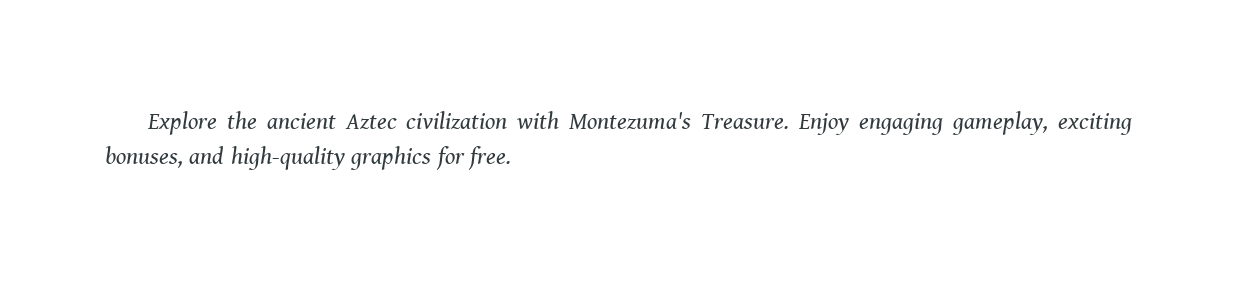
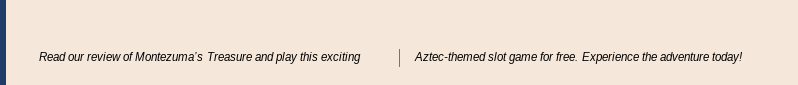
[146,111,1132,135] [105,146,512,170] Explore the ancient Aztec civilization with Montezuma's Treasure. Enjoy engaging gameplay, exciting bonuses, and high-quality graphics for free. -> [39,52,743,64] Read our review of Montezuma’s Treasure and play this exciting Aztec-themed slot game for free. Experience the adventure today!

